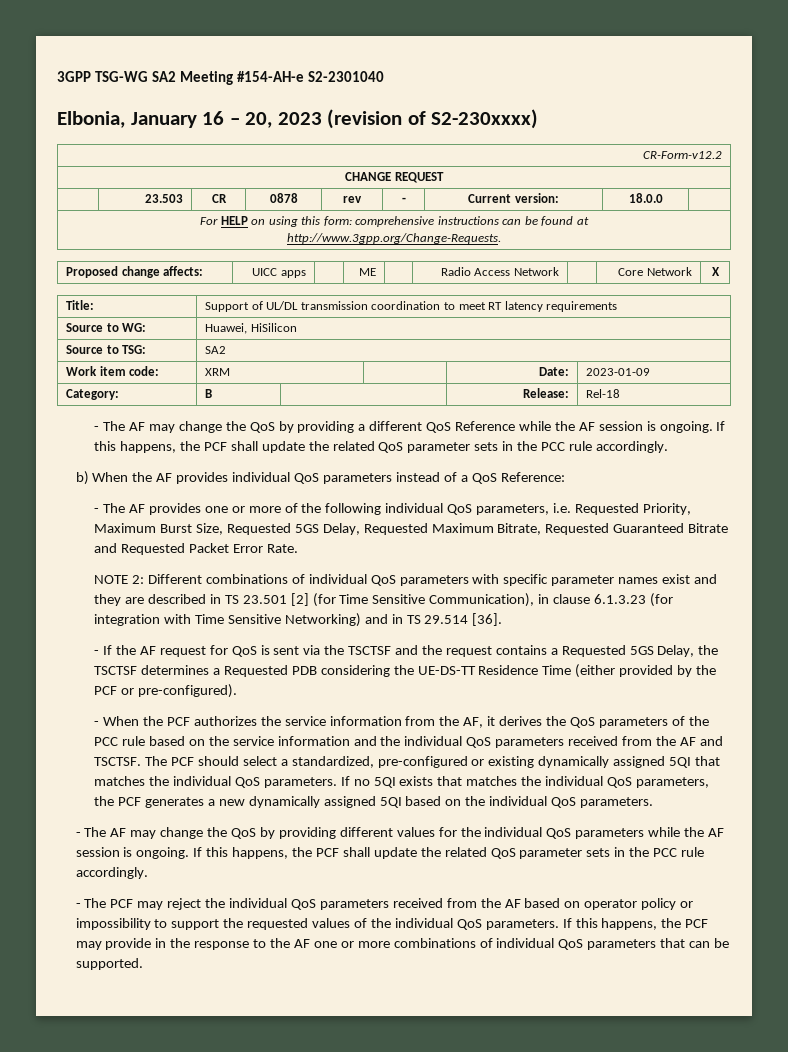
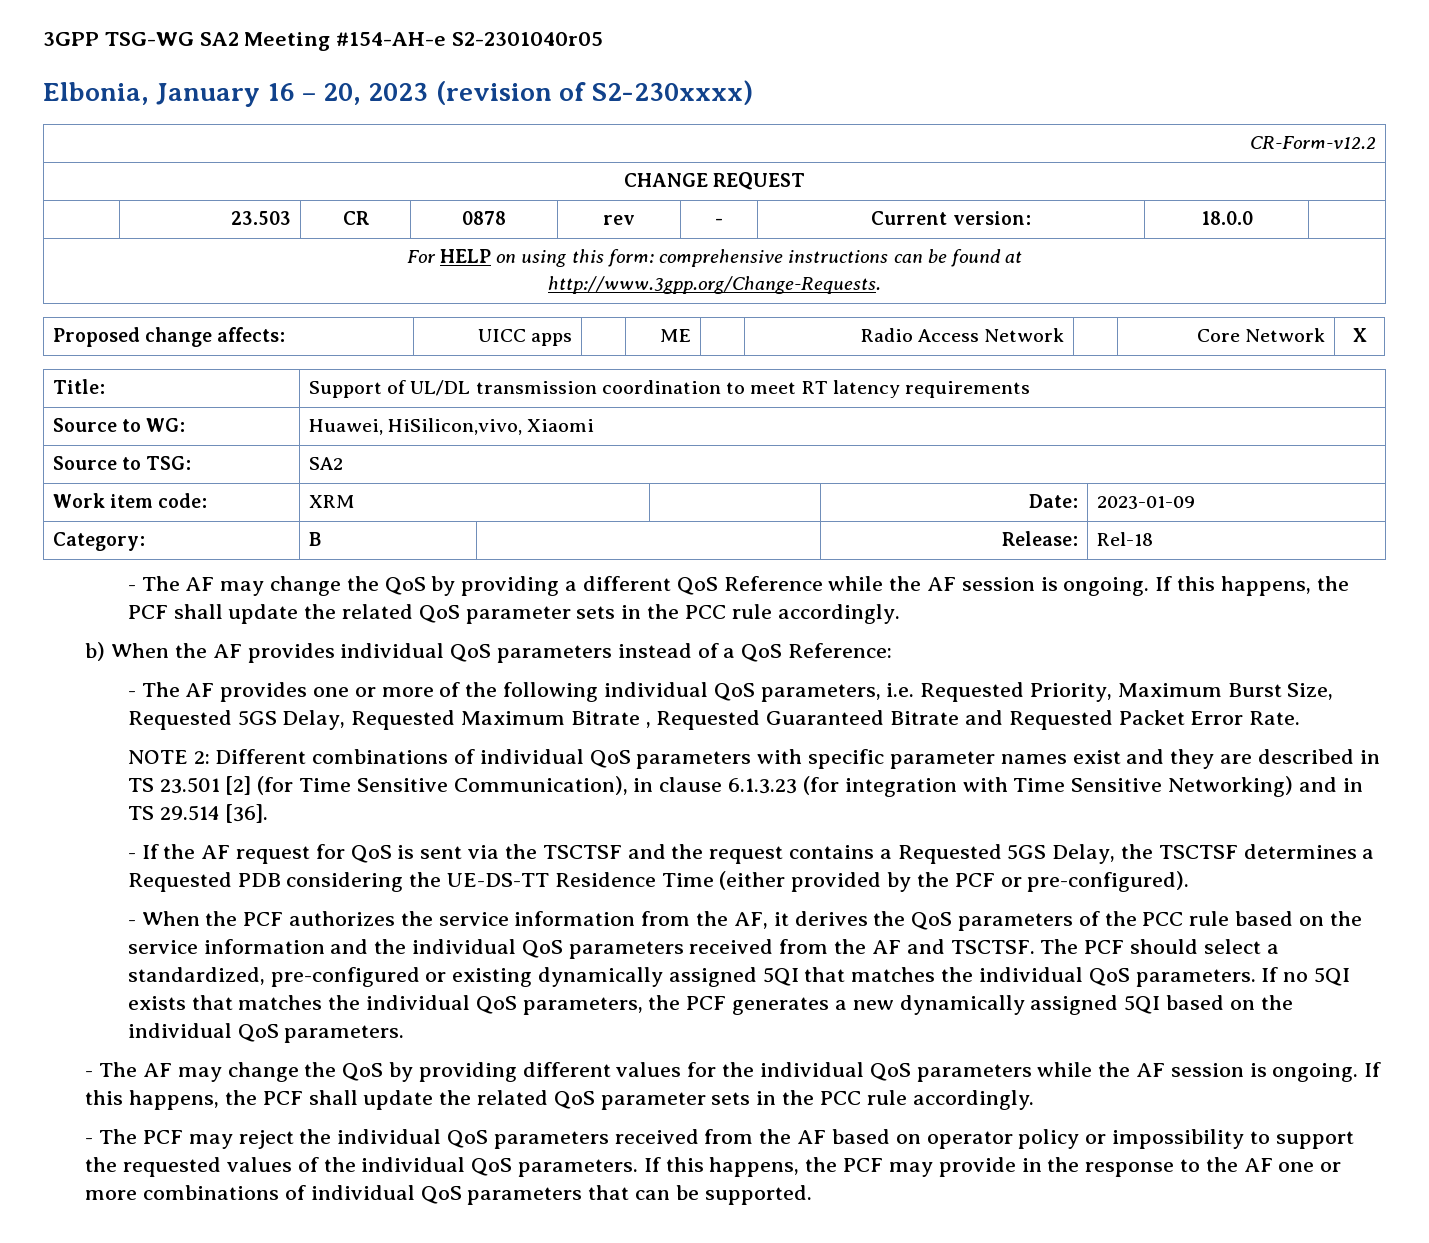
[307,71,384,82] S2-2301040 -> [452,32,604,46] S2-2301040r05
[250,323,297,332] HiSilicon -> [388,418,595,435] HiSilicon,vivo, Xiaomi
[497,523,542,535] Bitrate, -> [570,711,651,728] Bitrate ,

